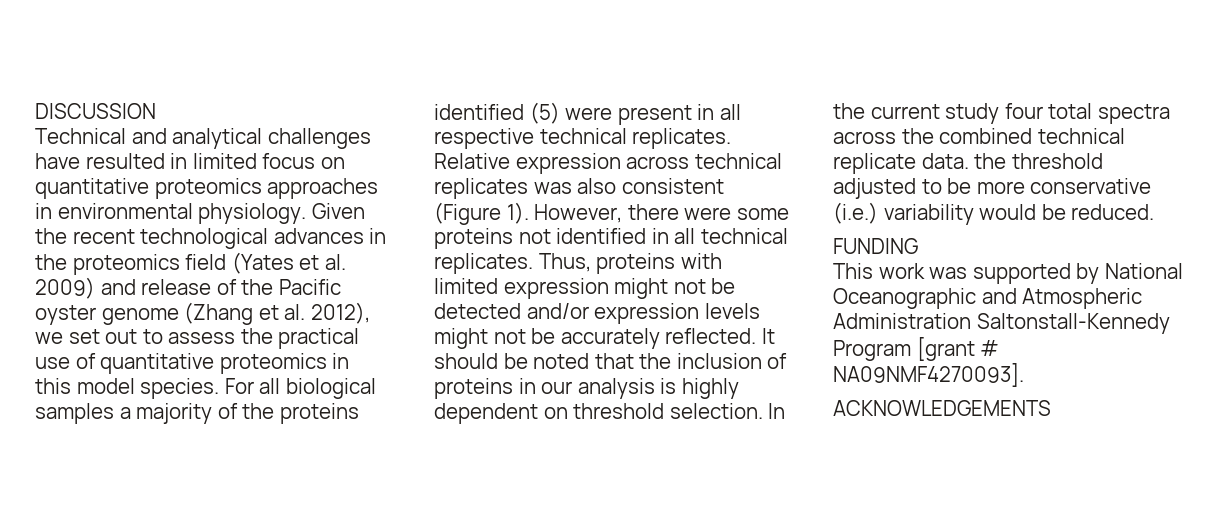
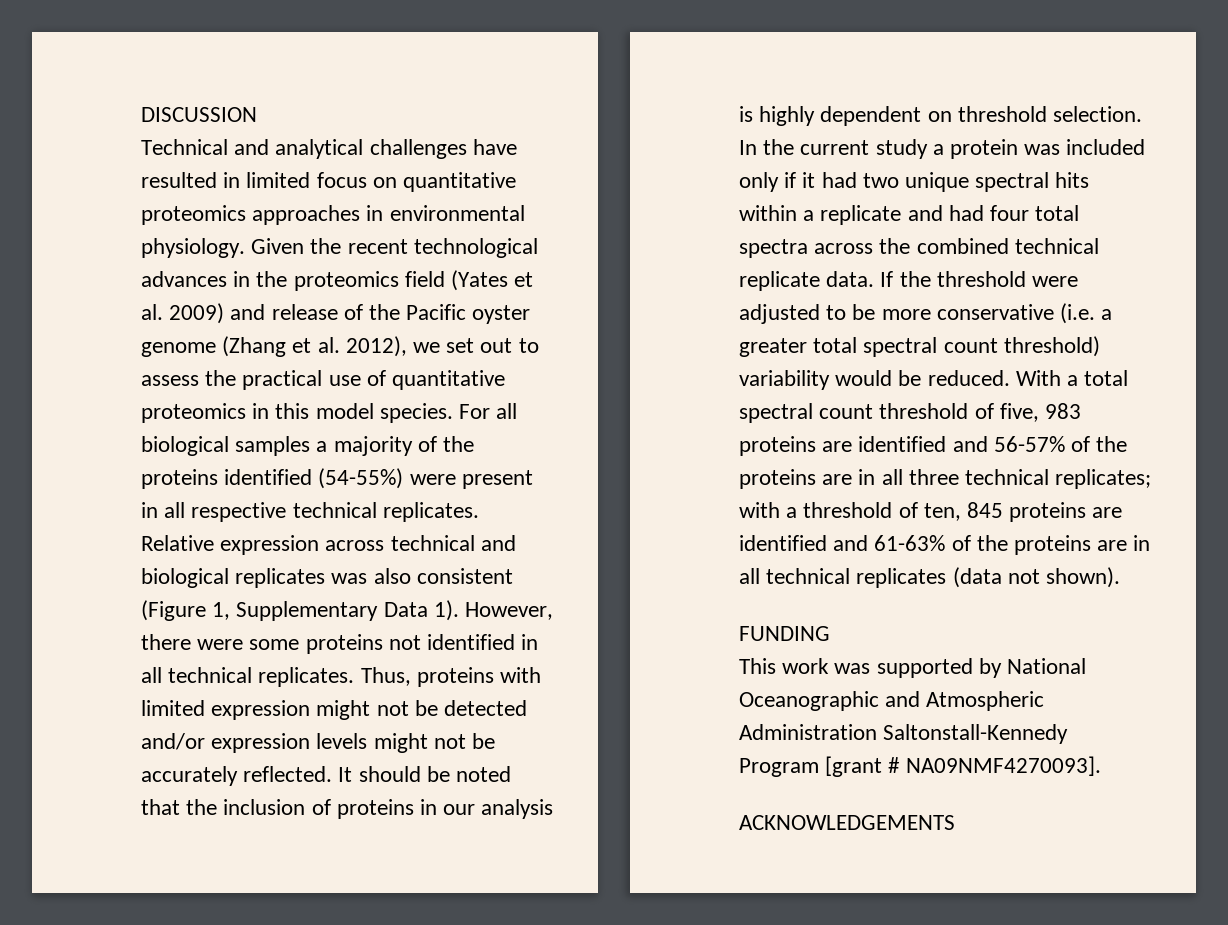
[529,102,560,124] (5) -> [318,468,404,489] (54-55%)
(782, 161) none -> [480,535,516,551] [141,568,229,588] and biological
(501, 213) none -> [212,601,428,621] 1, Supplementary Data
(1000, 113) none -> [932,139,1146,159] [739,172,1090,192] [739,205,984,225] a protein was included only if it had two unique spectral hits within a replicate and had
(969, 161) none -> [880,271,894,287] If
(1103, 161) none -> [1032,276,1079,287] were
[833,202,1155,225] (i.e.) variability would be reduced. -> [1060,303,1113,324] [739,336,1100,357] [739,370,1129,390] [739,403,1082,423] [739,436,1128,456] [739,469,1152,489] [739,502,1123,522] [739,535,1151,555] [739,567,1121,588] (i.e. a greater total spectral count threshold) variability would be reduced. With a total spectral count threshold of five, 983 proteins are identified and 56-57% of the proteins are in all three technical replicates; with a threshold of ten, 845 proteins are identified and 61-63% of the proteins are in all technical replicates (data not shown).

